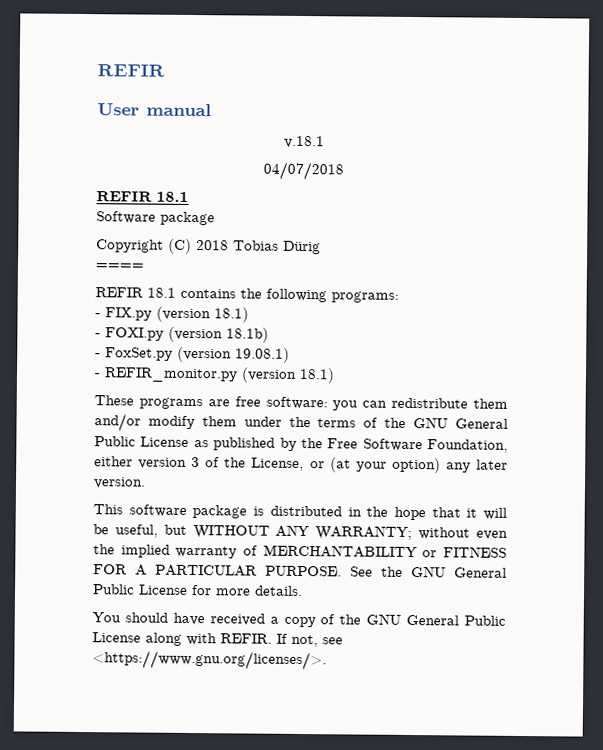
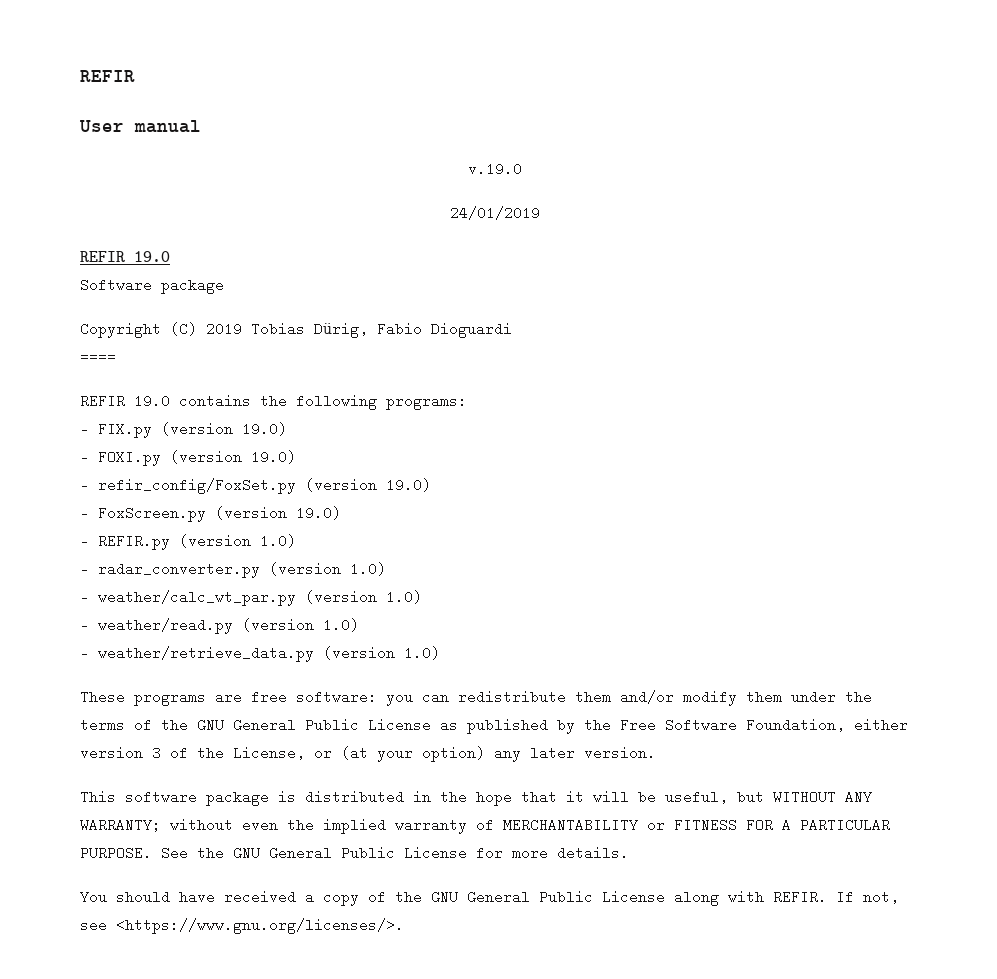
[283,135,325,149] [262,161,344,181] [96,191,189,202] v.18.1 // 04/07/2018 // REFIR 18.1 -> [467,162,522,176] [449,206,540,220] [80,251,170,262] v.19.0 // 24/01/2019 // REFIR 19.0
[196,240,321,255] 2018 Tobias Dürig -> [206,322,512,338] 2019 Tobias Dürig, Fabio Dioguardi
[147,287,176,298] 18.1 -> [134,394,170,408] 19.0
[214,307,249,323] 18.1) -> [242,422,287,436] 19.0)
[226,327,269,343] [95,346,290,363] [94,367,335,384] 18.1b) // - FoxSet.py (version 19.08.1) // - REFIR_monitor.py (version 18.1) -> [251,450,296,464] [80,478,431,494] [80,506,341,522] [80,534,296,550] [80,562,386,578] [80,590,422,606] [80,618,359,634] [80,646,440,662] 19.0) // - refir_config/FoxSet.py (version 19.0) // - FoxScreen.py (version 19.0) // - REFIR.py (version 1.0) // - radar_converter.py (version 1.0) // - weather/calc_wt_par.py (version 1.0) // - weather/read.py (version 1.0) // - weather/retrieve_data.py (version 1.0)

